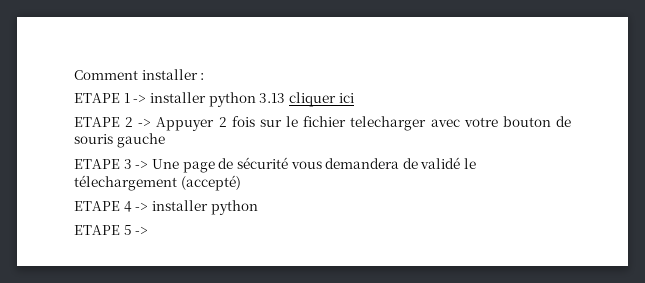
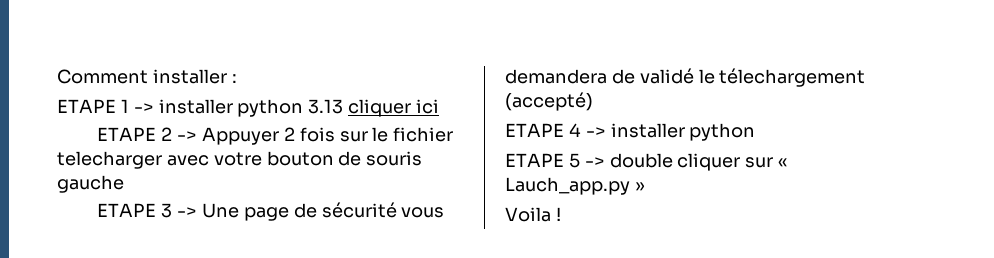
(149, 230) none -> [609,153,789,171] [505,177,645,195] [505,207,561,222] double cliquer sur « Lauch_app.py » // Voila !

